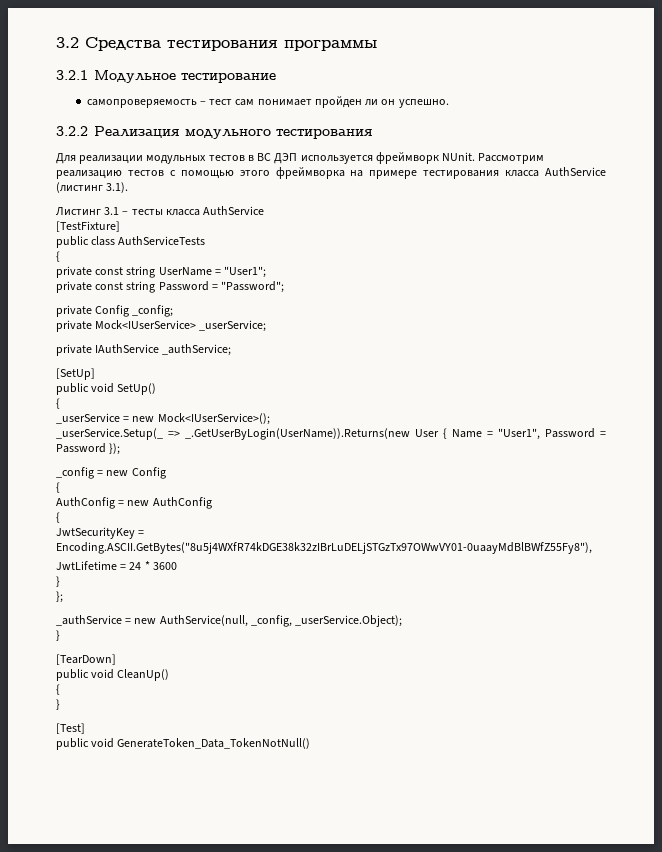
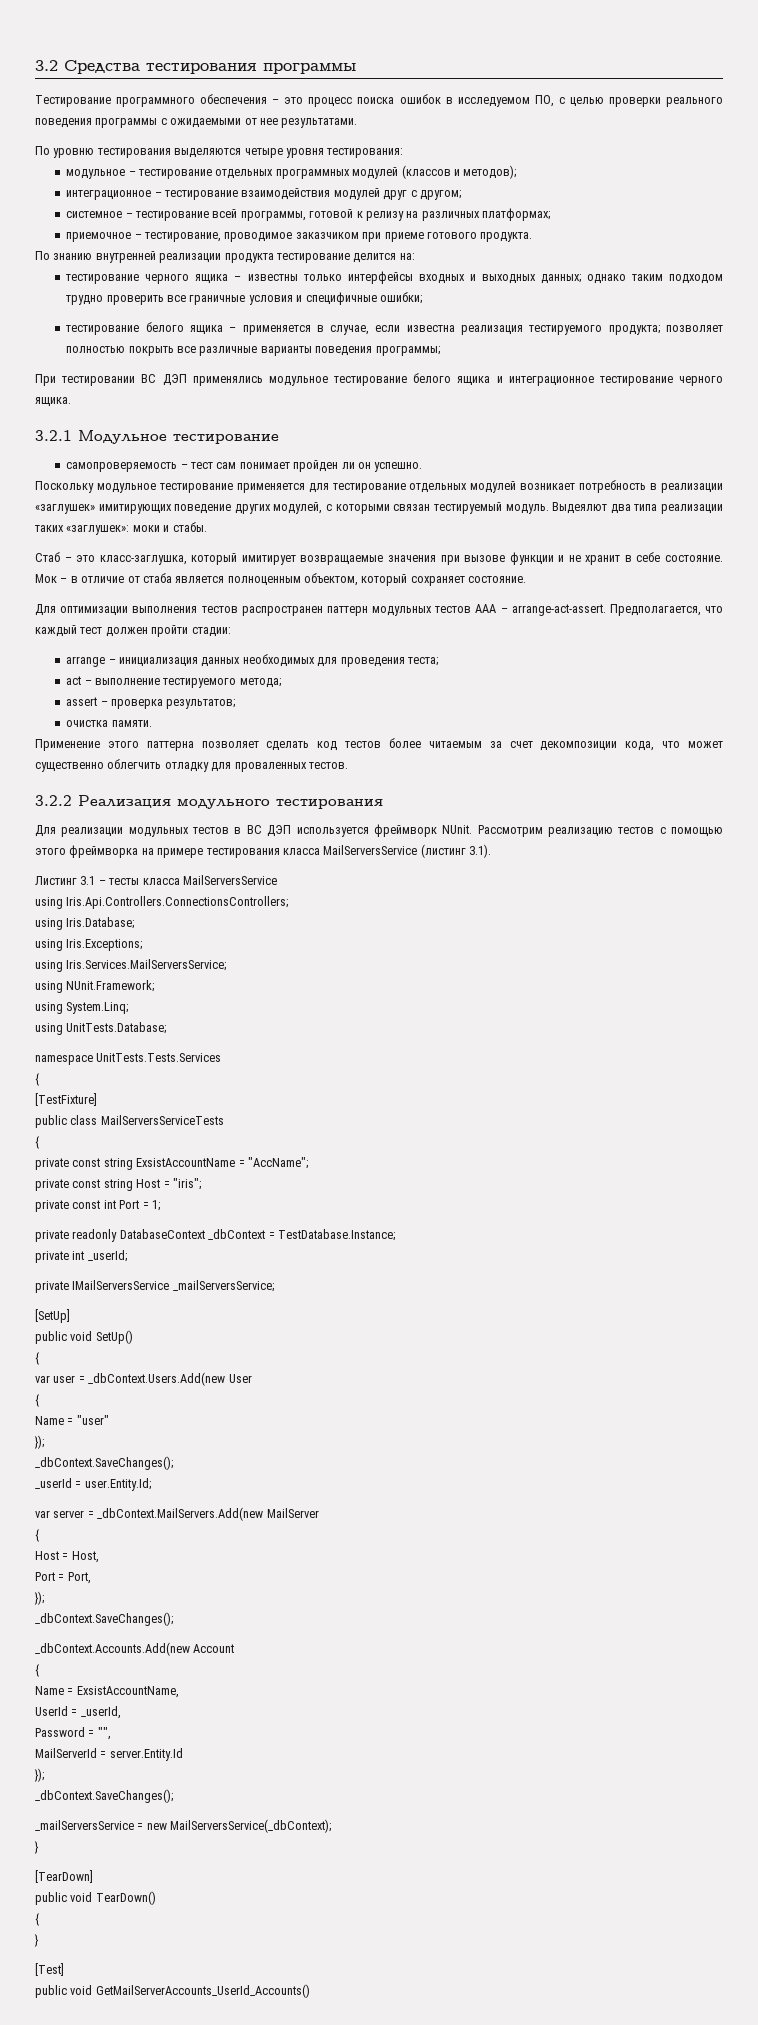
(377, 45) none -> [35,94,723,107] [35,118,358,128] [35,146,404,158] [66,165,517,179] [66,188,461,200] [66,208,551,221] [66,232,533,242] [35,251,415,263] [66,271,723,284] [66,292,422,305] [66,322,723,335] [66,346,440,356] [35,373,723,386] [35,397,71,407] // Тестирование программного обеспечения – это процесс поиска ошибок в исследуемом ПО, с целью проверки реального поведения программы с ожидаемыми от нее результатами. // По уровню тестирования выделяются четыре уровня тестирования: // модульное – тестирование отдельных программных модулей (классов и методов); // интеграционное – тестирование взаимодействия модулей друг с другом; // системное – тестирование всей программы, готовой к релизу на различных платформах; // приемочное – тестирование, проводимое заказчиком при приеме готового продукта. // По знанию внутренней реализации продукта тестирование делится на: // тестирование черного ящика – известны только интерфейсы входных и выходных данных; однако таким подходом трудно проверить все граничные условия и специфичные ошибки; // тестирование белого ящика – применяется в случае, если известна реализация тестируемого продукта; позволяет полностью покрыть все различные варианты поведения программы; // При тестировании ВС ДЭП применялись модульное тестирование белого ящика и интеграционное тестирование черного ящика.
(449, 103) none -> [35,480,724,493] [35,502,724,514] [35,522,207,535] [35,552,723,565] [35,573,527,586] [35,604,723,616] [35,625,231,637] [66,654,438,667] [66,676,281,688] [66,697,236,709] [66,720,152,727] [35,738,723,751] [35,759,348,772] // Поскольку модульное тестирование применяется для тестирование отдельных модулей возникает потребность в реализации «заглушек» имитирующих поведение других модулей, с которыми связан тестируемый модуль. Выдеялют два типа реализации таких «заглушек»: моки и стабы. // Стаб – это класс-заглушка, который имитирует возвращаемые значения при вызове функции и не хранит в себе состояние. Мок – в отличие от стаба является полноценным объектом, который сохраняет состояние. // Для оптимизации выполнения тестов распространен паттерн модульных тестов AAA – arrange-act-assert. Предполагается, что каждый тест должен пройти стадии: // arrange – инициализация данных необходимых для проведения теста; // act – выполнение тестируемого метода; // assert – проверка результатов; // очистка памяти. // Применение этого паттерна позволяет сделать код тестов более читаемым за счет декомпозиции кода, что может существенно облегчить отладку для проваленных тестов.
[544,167,606,176] AuthService -> [323,845,418,855] MailServersService
[203,206,265,215] AuthService -> [182,875,277,885] [35,896,289,909] [35,917,135,930] [35,939,143,951] [35,959,227,972] [35,980,155,993] [35,1002,129,1014] [35,1022,167,1035] [35,1053,222,1065] [35,1073,39,1086] MailServersService // using Iris.Api.Controllers.ConnectionsControllers; // using Iris.Database; // using Iris.Exceptions; // using Iris.Services.MailServersService; // using NUnit.Framework; // using System.Linq; // using UnitTests.Database; // namespace UnitTests.Tests.Services // {
[118,236,206,245] AuthServiceTests -> [100,1115,224,1125] MailServersServiceTests
[158,266,267,278] [56,281,285,293] [56,305,174,317] [56,320,267,332] [56,344,232,356] UserName = "User1"; // private const string Password = "Password"; // private Config _config; // private Mock<IUserService> _userService; // private IAuthService _authService; -> [136,1157,308,1169] [35,1178,201,1191] [35,1200,160,1212] [35,1229,395,1242] [35,1250,127,1263] [35,1280,274,1293] ExsistAccountName = "AccName"; // private const string Host = "iris"; // private const int Port = 1; // private readonly DatabaseContext _dbContext = TestDatabase.Instance; // private int _userId; // private IMailServersService _mailServersService;
[56,413,270,425] [56,428,606,440] [56,443,121,455] [56,467,166,479] [56,482,60,493] [56,497,212,509] [56,512,60,523] [56,527,145,539] [56,542,592,554] [56,561,177,570] [56,576,60,587] [56,591,63,603] [56,615,403,627] _userService = new Mock<IUserService>(); // _userService.Setup(_ => _.GetUserByLogin(UserName)).Returns(new User { Name = "User1", Password = Password }); // _config = new Config // { // AuthConfig = new AuthConfig // { // JwtSecurityKey = Encoding.ASCII.GetBytes("8u5j4WXfR74kDGE38k32zIBrLuDELjSTGzTx97OWwVY01-0uaayMdBlBWfZ55Fy8"), // JwtLifetime = 24 * 3600 // } // }; // _authService = new AuthService(null, _config, _userService.Object); -> [35,1372,252,1386] [35,1394,39,1407] [35,1415,109,1425] [34,1435,44,1449] [35,1456,173,1470] [35,1478,151,1491] [35,1507,319,1521] [35,1529,39,1542] [35,1551,99,1563] [35,1572,91,1584] [34,1591,44,1605] [35,1612,173,1626] [35,1642,235,1656] [35,1664,39,1677] [35,1686,179,1698] [35,1706,121,1719] [35,1727,111,1740] [35,1748,183,1761] [34,1768,44,1782] [35,1789,173,1803] [35,1819,332,1833] var user = _dbContext.Users.Add(new User // { // Name = "user" // }); // _dbContext.SaveChanges(); // _userId = user.Entity.Id; // var server = _dbContext.MailServers.Add(new MailServer // { // Host = Host, // Port = Port, // }); // _dbContext.SaveChanges(); // _dbContext.Accounts.Add(new Account // { // Name = ExsistAccountName, // UserId = _userId, // Password = "", // MailServerId = server.Entity.Id // }); // _dbContext.SaveChanges(); // _mailServersService = new MailServersService(_dbContext);
[117,669,170,681] CleanUp() -> [95,1891,156,1905] TearDown()
[117,738,311,749] GenerateToken_Data_TokenNotNull() -> [95,1984,310,1998] GetMailServerAccounts_UserId_Accounts()

